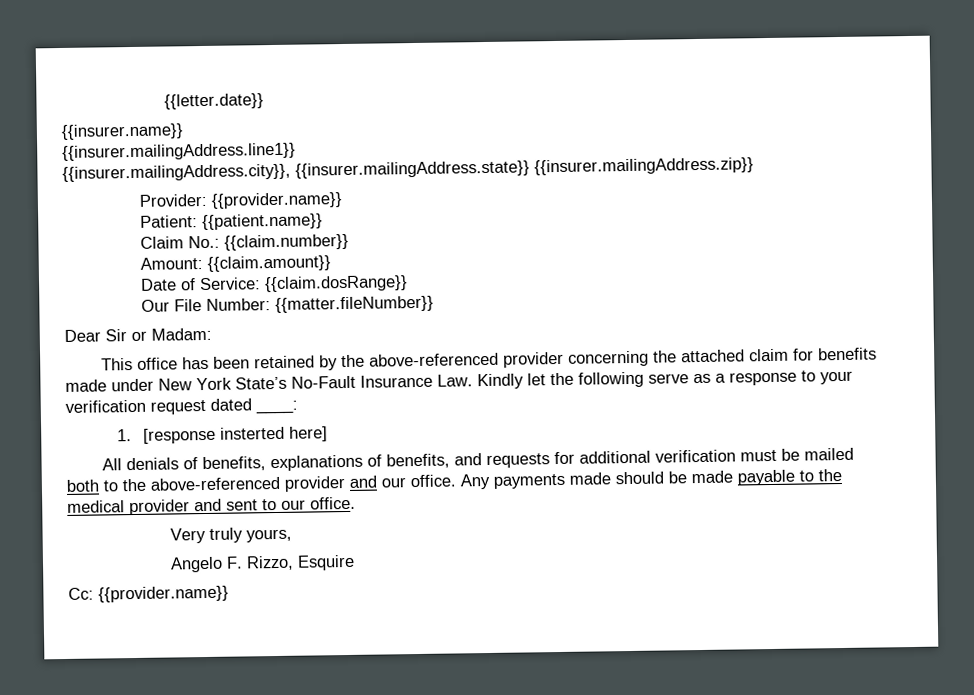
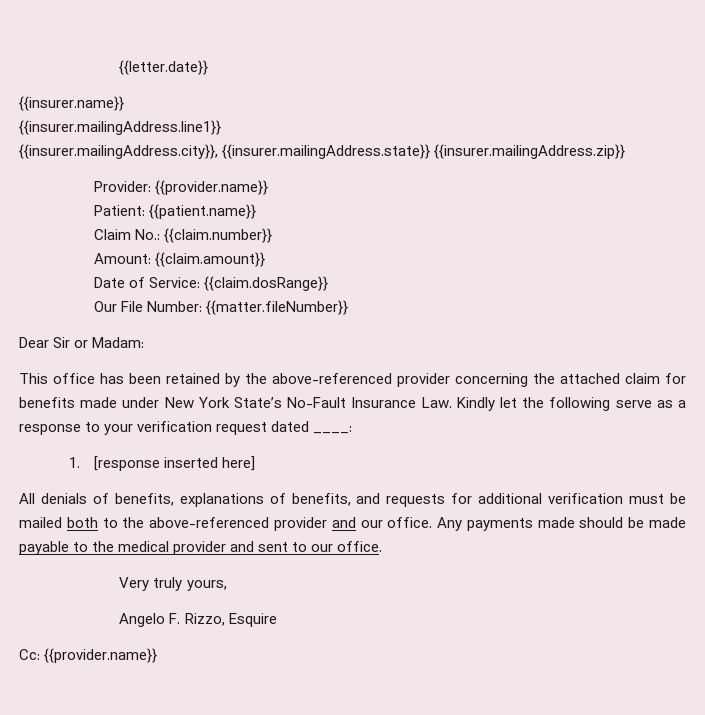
[219,426,285,440] insterted -> [164,457,219,468] inserted

